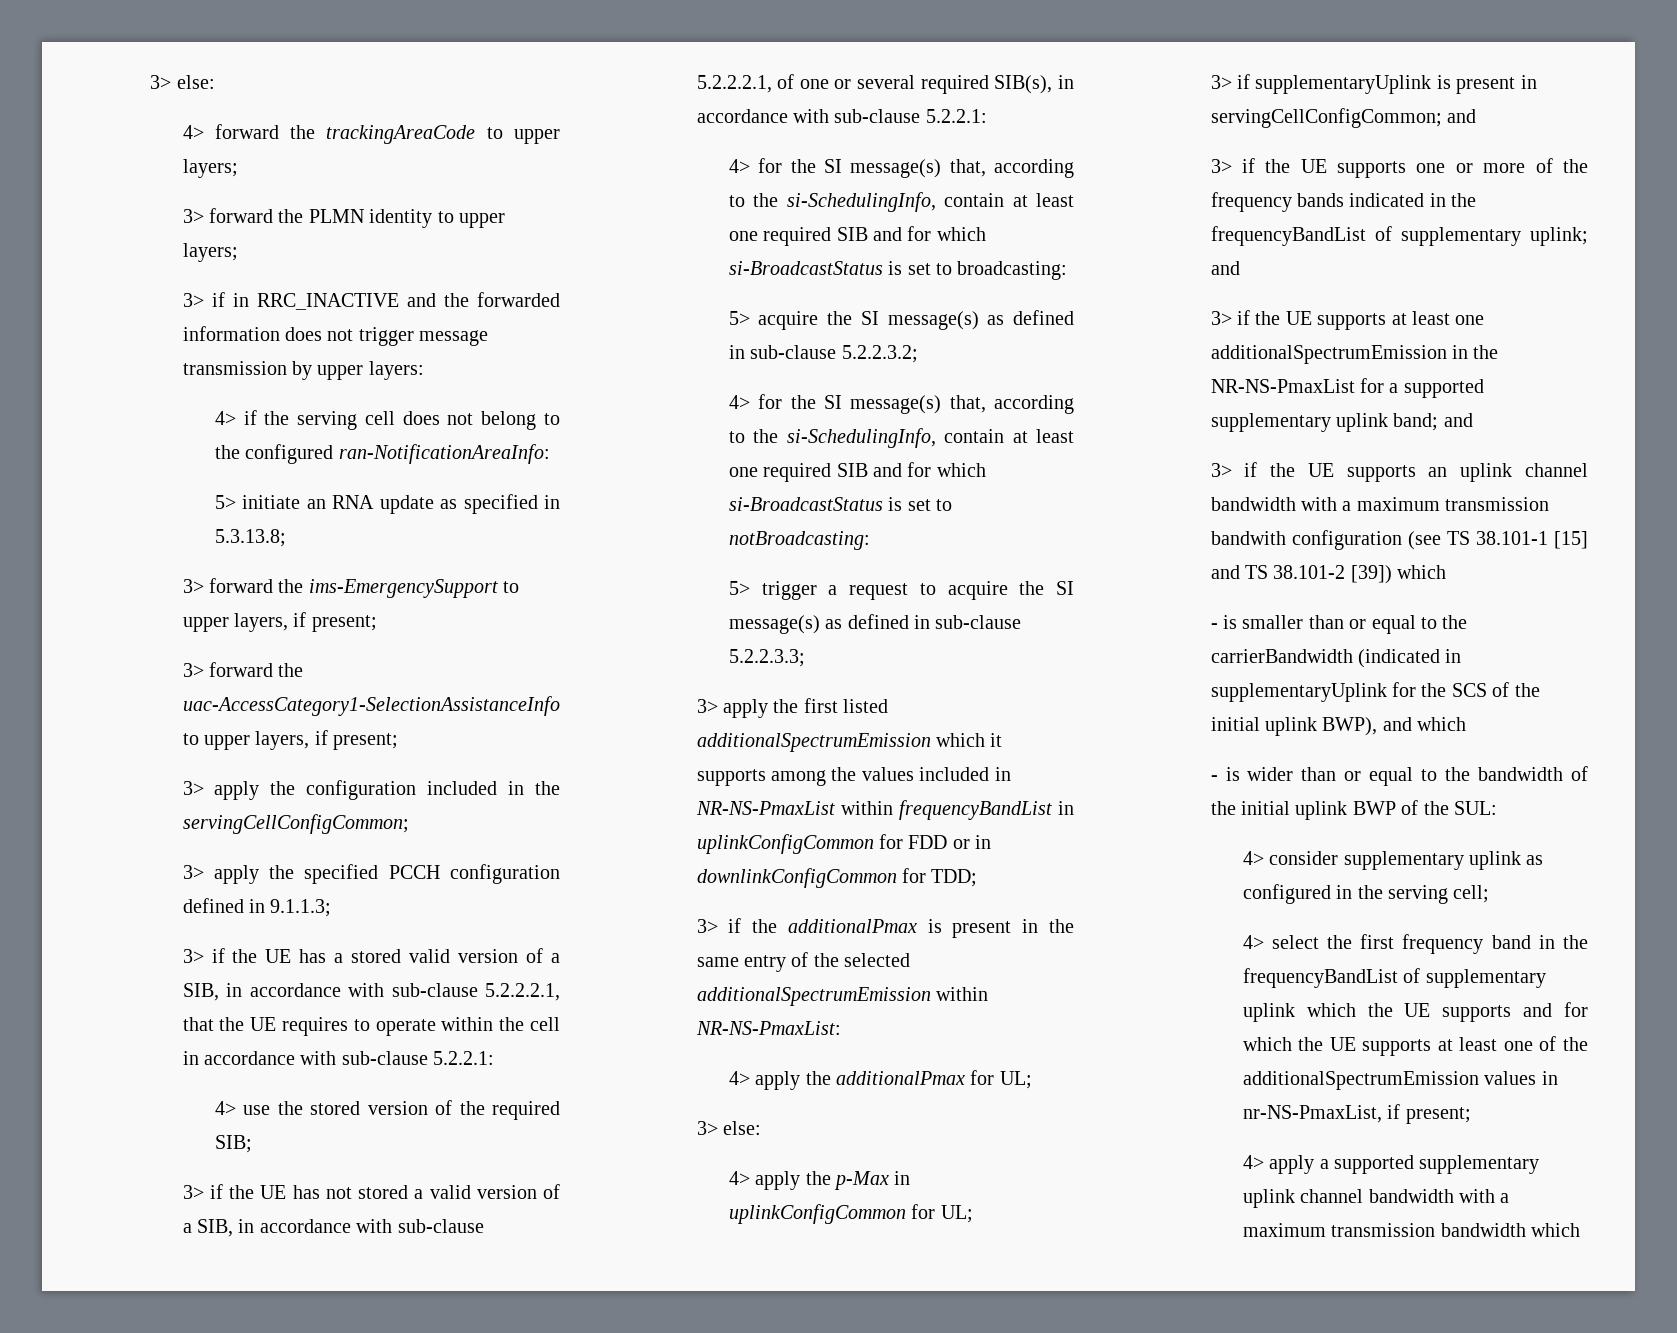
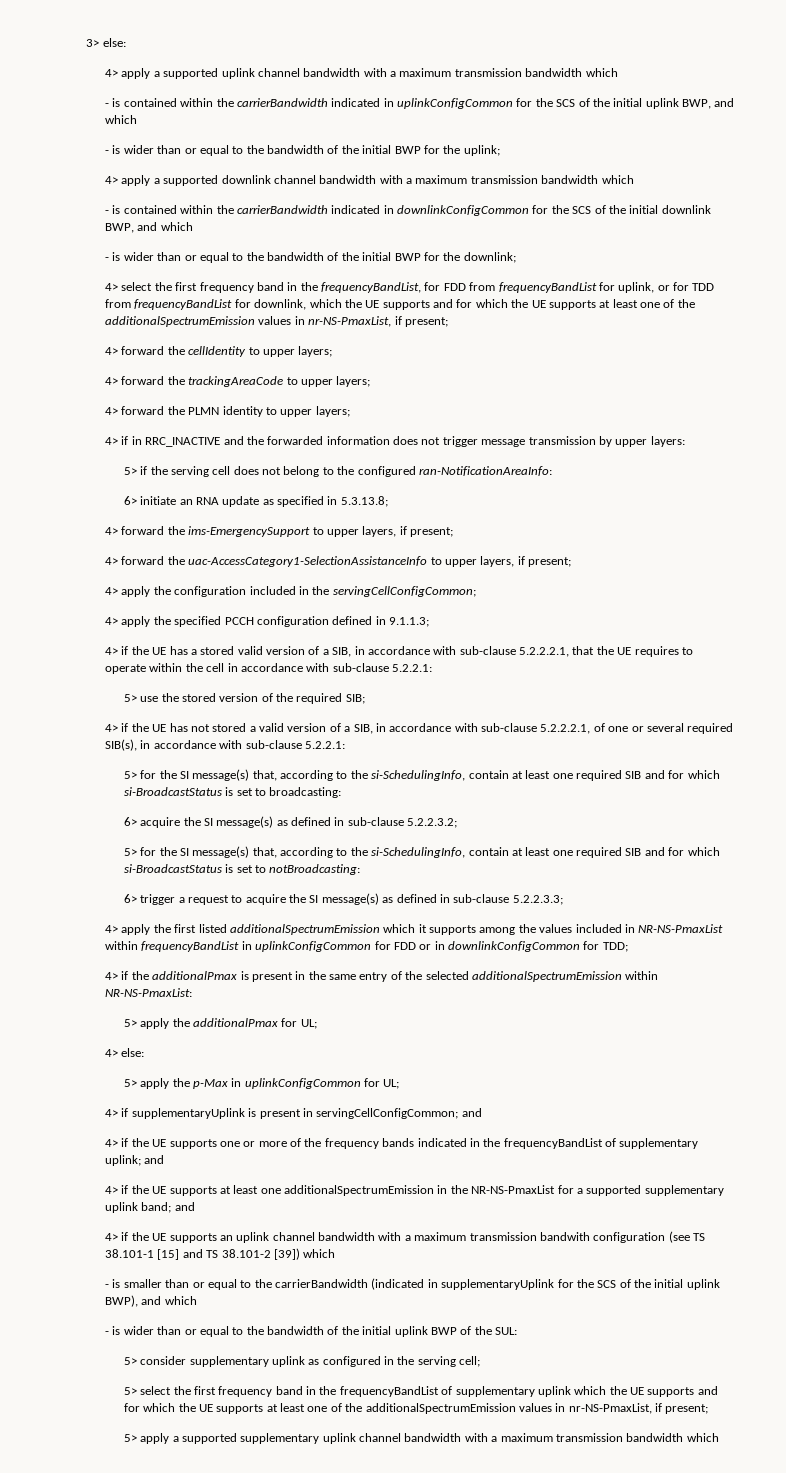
[150,75,215,89] 3> else: -> [86,38,126,47] [105,68,618,79] [105,98,735,109] [105,115,138,124] [105,145,500,156] [105,175,634,186] [105,205,711,216] [105,222,193,233] [105,252,516,263] [105,282,715,293] [105,299,695,310] [105,316,448,327] [105,346,333,357] 3> else: // 4> apply a supported uplink channel bandwidth with a maximum transmission bandwidth which // - is contained within the carrierBandwidth indicated in uplinkConfigCommon for the SCS of the initial uplink BWP, and which // - is wider than or equal to the bandwidth of the initial BWP for the uplink; // 4> apply a supported downlink channel bandwidth with a maximum transmission bandwidth which // - is contained within the carrierBandwidth indicated in downlinkConfigCommon for the SCS of the initial downlink BWP, and which // - is wider than or equal to the bandwidth of the initial BWP for the downlink; // 4> select the first frequency band in the frequencyBandList, for FDD from frequencyBandList for uplink, or for TDD from frequencyBandList for downlink, which the UE supports and for which the UE supports at least one of the additionalSpectrumEmission values in nr-NS-PmaxList, if present; // 4> forward the cellIdentity to upper layers;
[182,209,204,223] 3> -> [105,407,119,415] 4>
[182,293,204,307] 3> -> [105,437,119,445] 4>
[214,411,236,425] 4> -> [123,467,137,475] 5>
[214,495,236,509] 5> -> [123,496,137,505] 6>
[182,579,204,593] 3> -> [105,527,119,535] 4>
[182,663,204,677] 3> -> [105,557,119,565] 4>
[182,781,204,795] 3> -> [105,587,119,595] 4>
[182,865,204,879] 3> -> [105,617,119,625] 4>
[182,949,204,963] 3> -> [105,647,119,655] 4>
[214,1101,236,1115] 4> -> [123,694,137,702] 5>
[182,1185,204,1199] 3> -> [105,724,119,732] 4>
[728,159,750,173] 4> -> [123,771,137,779] 5>
[728,311,750,325] 5> -> [123,817,137,826] 6>
[728,395,750,409] 4> -> [123,848,137,856] 5>
[728,581,750,595] 5> -> [123,894,137,903] 6>
[696,699,718,713] 3> -> [105,925,119,933] 4>
[696,919,718,933] 3> -> [105,972,119,980] 4>
[728,1071,750,1085] 4> -> [123,1019,137,1027] 5>
[696,1121,761,1135] [728,1171,750,1185] 3> else: // 4> -> [105,1048,145,1057] [123,1079,137,1087] 4> else: // 5>
[1210,75,1232,89] 3> -> [105,1109,119,1117] 4>
[1210,159,1232,173] 3> -> [105,1139,119,1147] 4>
[1210,311,1232,325] 3> -> [105,1186,119,1194] 4>
[1210,463,1232,477] 3> -> [105,1233,119,1241] 4>
[1242,851,1264,865] 4> -> [123,1357,137,1365] 5>
[1242,935,1264,949] 4> -> [123,1387,137,1395] 5>
[1242,1155,1264,1169] 4> -> [123,1434,137,1442] 5>

